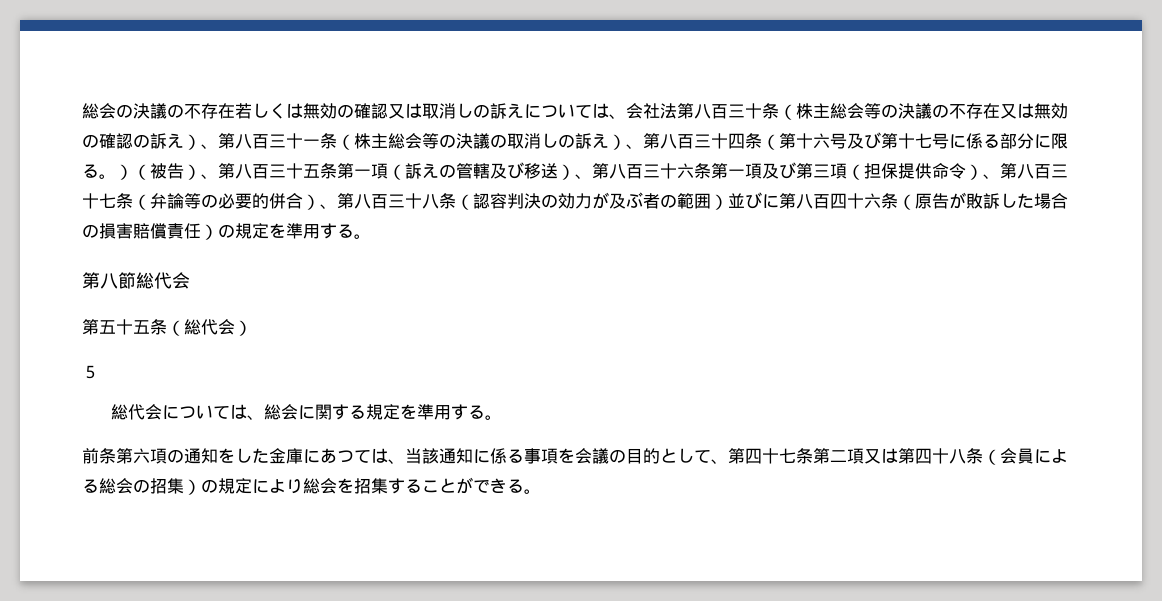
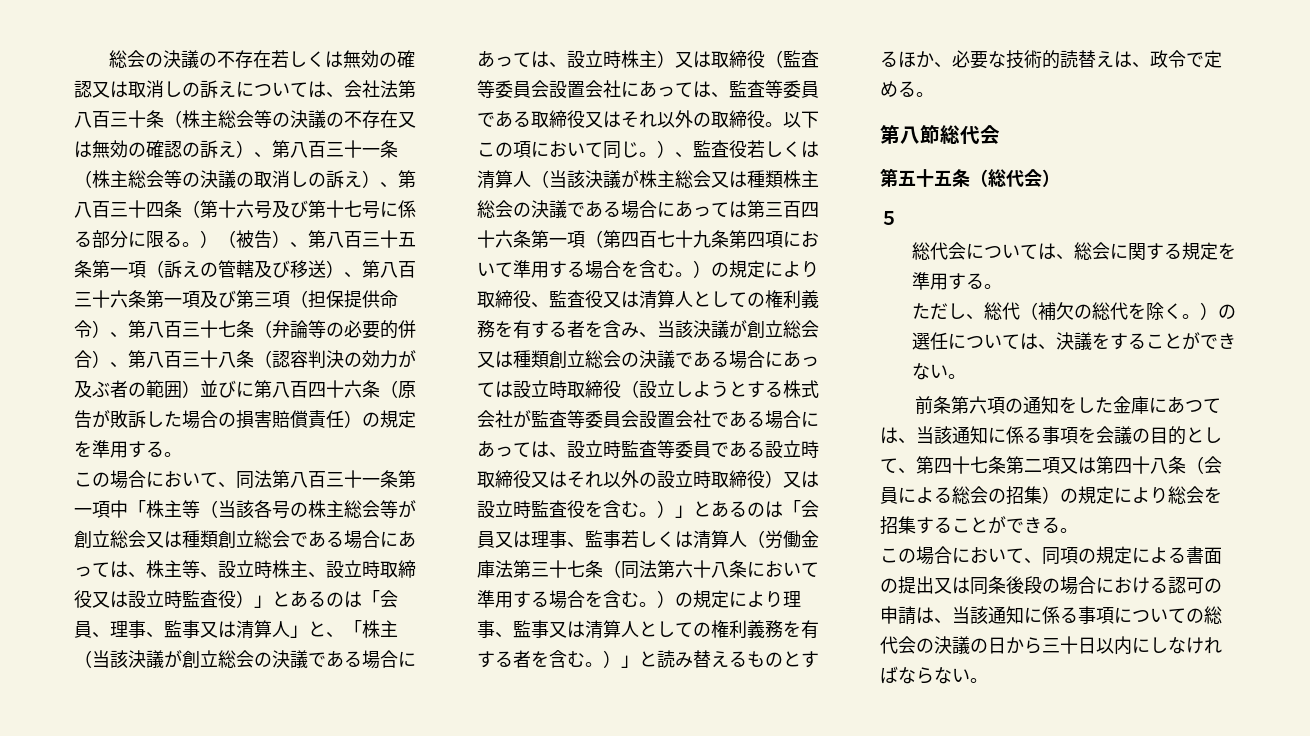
(371, 236) none -> [74,470,416,489] [74,500,416,519] [74,530,416,549] [74,560,416,578] [74,590,398,608] [74,620,398,639] [74,650,416,669] [477,50,819,68] [477,80,819,98] [477,110,819,128] [477,140,819,159] [477,170,819,189] [477,200,819,219] [477,230,819,248] [477,260,819,279] [477,290,819,309] [477,320,819,339] [477,350,819,369] [477,380,819,398] [477,410,819,429] [477,440,819,458] [477,470,819,488] [477,500,819,518] [477,530,819,549] [477,560,819,579] [477,590,801,609] [477,620,819,639] [477,650,819,668] [880,50,1222,69] [880,81,934,97] // この場合において、同法第八百三十一条第一項中「株主等（当該各号の株主総会等が創立総会又は種類創立総会である場合にあっては、株主等、設立時株主、設立時取締役又は設立時監査役）」とあるのは「会員、理事、監事又は清算人」と、「株主（当該決議が創立総会の決議である場合にあっては、設立時株主）又は取締役（監査等委員会設置会社にあっては、監査等委員である取締役又はそれ以外の取締役。以下この項において同じ。）、監査役若しくは清算人（当該決議が株主総会又は種類株主総会の決議である場合にあっては第三百四十六条第一項（第四百七十九条第四項において準用する場合を含む。）の規定により取締役、監査役又は清算人としての権利義務を有する者を含み、当該決議が創立総会又は種類創立総会の決議である場合にあっては設立時取締役（設立しようとする株式会社が監査等委員会設置会社である場合にあっては、設立時監査等委員である設立時取締役又はそれ以外の設立時取締役）又は設立時監査役を含む。）」とあるのは「会員又は理事、監事若しくは清算人（労働金庫法第三十七条（同法第六十八条において準用する場合を含む。）の規定により理事、監事又は清算人としての権利義務を有する者を含む。）」と読み替えるものとするほか、必要な技術的読替えは、政令で定める。
(502, 417) none -> [911,302,1236,320] [911,332,1236,350] [911,363,966,380] // ただし、総代（補欠の総代を除く。）の選任については、決議をすることができない。
(541, 491) none -> [880,546,1222,565] [880,576,1222,595] [880,606,1222,625] [880,636,1222,655] [880,666,988,684] // この場合において、同項の規定による書面の提出又は同条後段の場合における認可の申請は、当該通知に係る事項についての総代会の決議の日から三十日以内にしなければならない。

